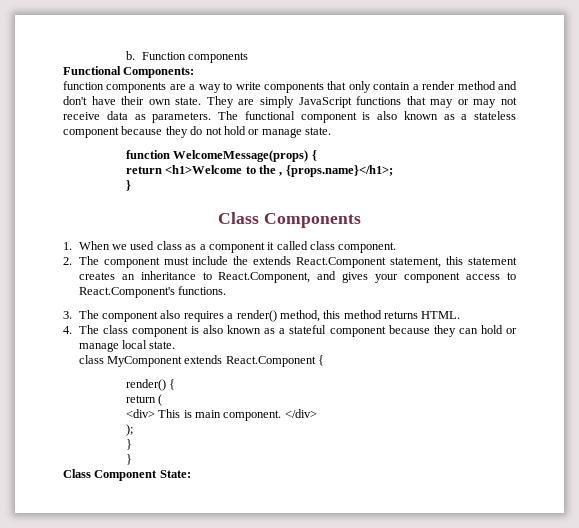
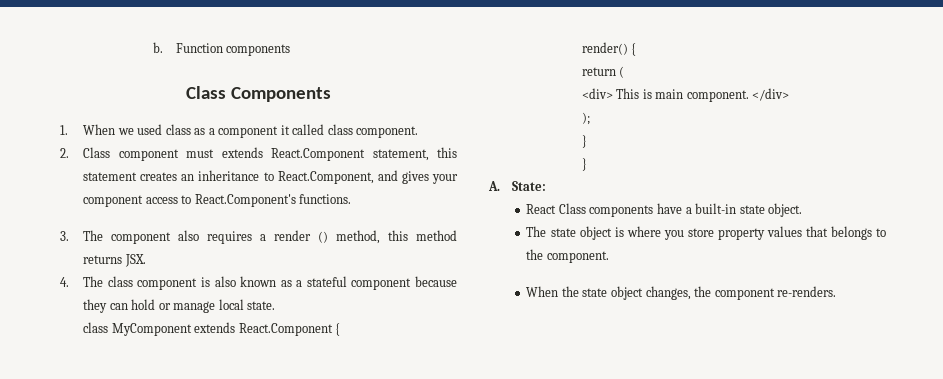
[63,66,195,78] [63,81,517,93] [63,96,517,108] [63,111,516,123] [63,126,331,138] [125,150,317,162] [125,165,393,177] [125,180,131,191] // Functional Components: // function components are a way to write components that only contain a render method and don't have their own state. They are simply JavaScript functions that may or may not receive data as parameters. The functional component is also known as a stateless component because they do not hold or manage state. // function WelcomeMessage(props) { // return <h1>Welcome to the , {props.name}</h1>; // } -> (291, 50) none
[78,256,99,265] The -> [83,147,111,158] Class
[192,256,249,265] include the -> (215, 153) none
[236,310,277,322] render() -> [274,230,329,243] render ()
[421,311,461,319] HTML. -> [124,254,146,267] JSX.
[63,469,191,481] Class Component State: -> [488,181,547,191] [526,203,803,217] [526,226,886,240] [526,249,609,263] [526,286,837,300] A. State: // React Class components have a built-in state object. // The state object is where you store property values that belongs to the component. // When the state object changes, the component re-renders.

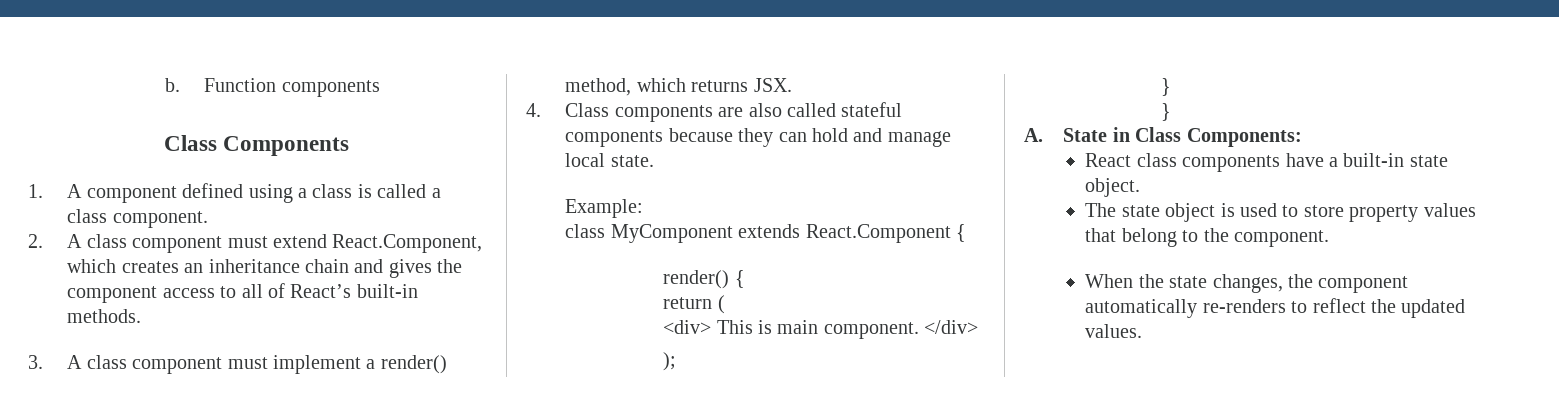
[83,124,419,138] [60,147,457,161] [83,172,138,181] When we used class as a component it called class component. // 2. Class component must extends React.Component statement, this statement -> [67,183,441,203] [67,209,208,228] [28,234,483,253] [67,259,117,273] A component defined using a class is called a class component. // 2. A class component must extend React.Component, which
[263,171,374,184] to React.Component, -> [304,259,349,273] chain
[431,174,458,184] your -> [437,259,463,273] the
[194,194,352,207] [60,230,458,244] [83,254,146,267] [60,276,412,290] React.Component's functions. // 3. The component also requires a render () method, this method returns JSX. // 4. The class component is also known as a stateful component -> [241,283,418,298] [67,309,142,323] [28,355,447,374] [565,78,792,96] [526,102,903,122] [565,130,664,147] all of React’s built-in methods. // 3. A class component must implement a render() method, which returns JSX. // 4. Class components are also called stateful components
[158,303,171,310] or -> [853,128,883,142] and
(276, 305) none -> [565,199,644,218] // Example:
[512,181,547,191] State: -> [1063,127,1302,147] State in Class Components:
[558,203,586,214] Class -> [1136,153,1177,167] class
[626,226,684,240] where you -> [1239,203,1299,217] used to
[830,226,872,240] belongs -> [1121,228,1177,247] belong
[610,286,643,300] object -> (1208, 282) none
[777,286,837,297] re-renders. -> [1085,298,1466,318] [1085,324,1143,338] automatically re-renders to reflect the updated values.

